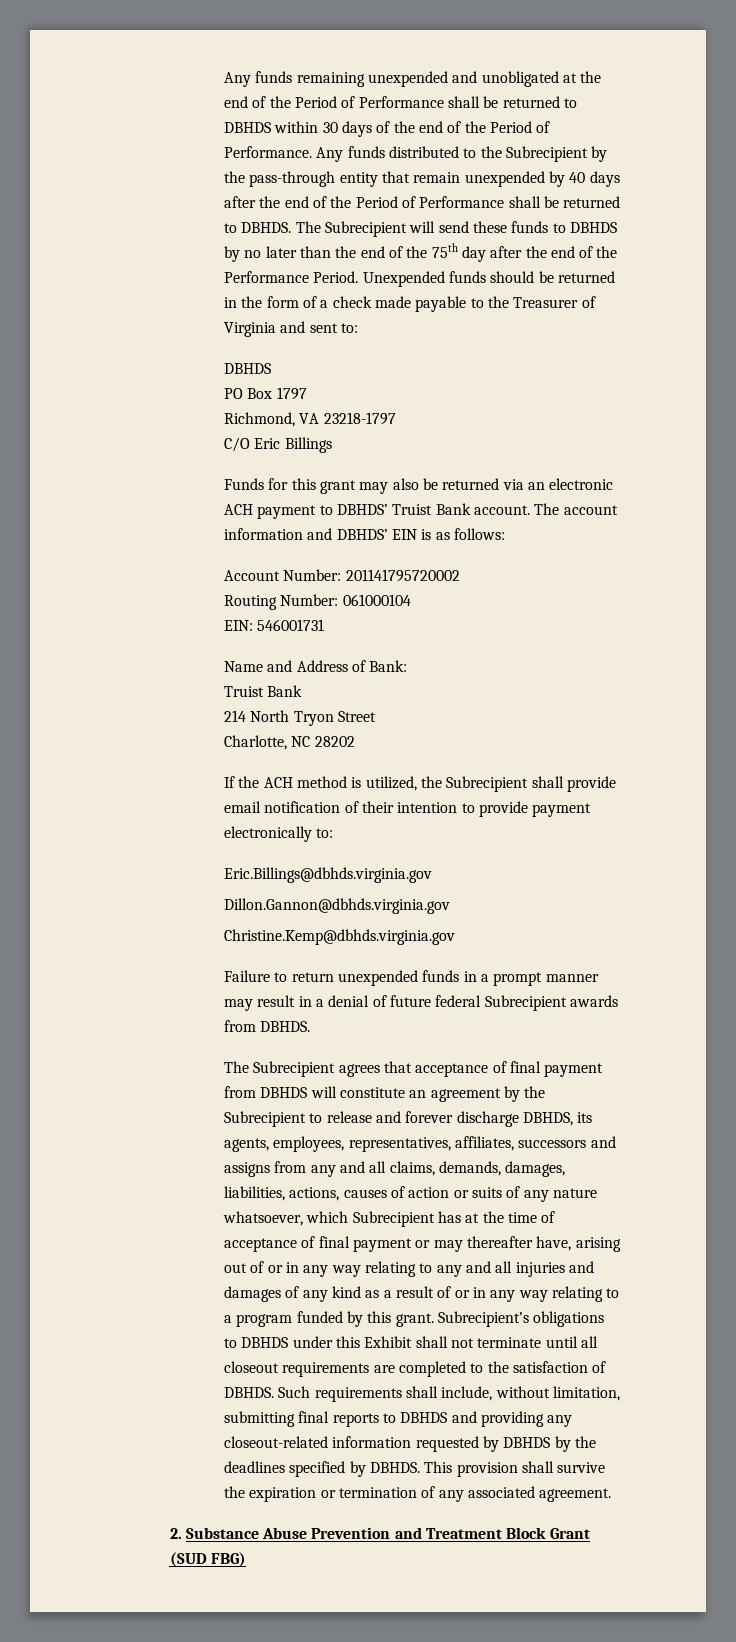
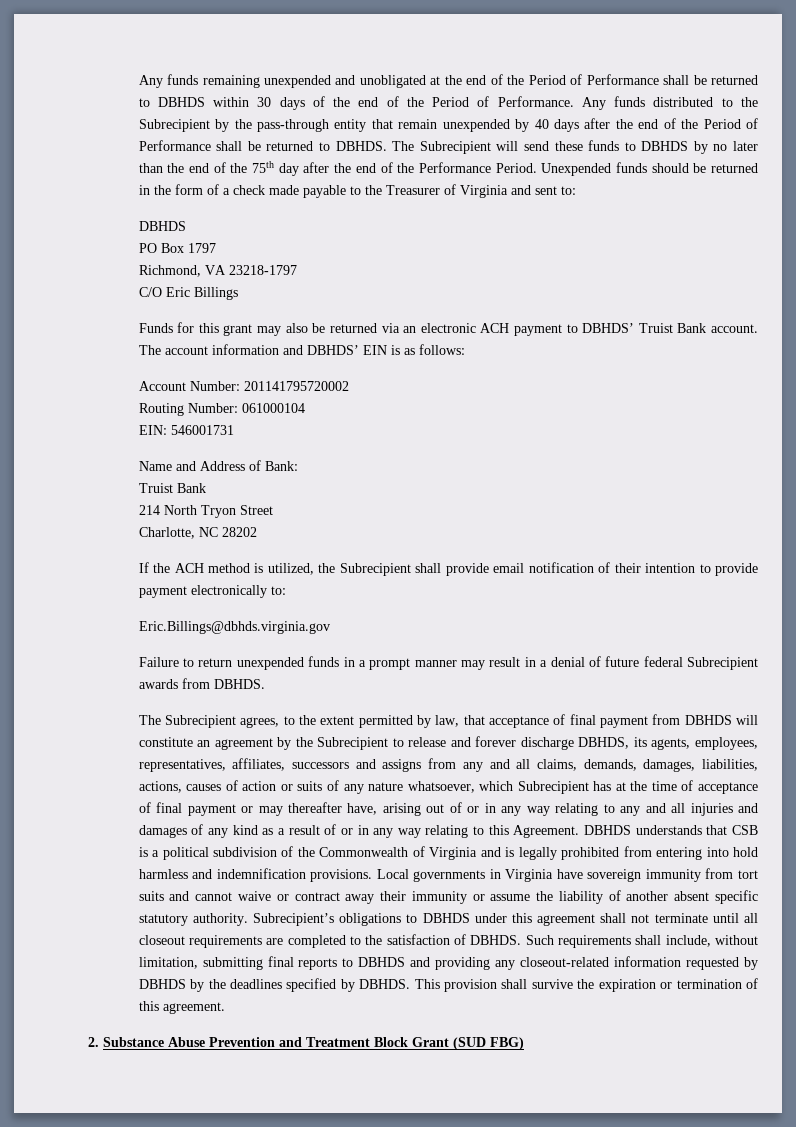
[223,898,450,914] [223,929,455,945] // Dillon.Gannon@dbhds.virginia.gov // Christine.Kemp@dbhds.virginia.gov -> (330, 627) none
[338,1064,380,1077] agrees -> [240,715,460,728] agrees, to the extent permitted by law,
[223,1311,434,1327] a program funded by this grant. -> [488,825,758,838] [138,846,759,860] [138,868,758,882] [138,890,759,904] [138,913,248,926] this Agreement. DBHDS understands that CSB is a political subdivision of the Commonwealth of Virginia and is legally prohibited from entering into hold harmless and indemnification provisions. Local governments in Virginia have sovereign immunity from tort suits and cannot waive or contract away their immunity or assume the liability of another absent specific statutory authority.
[364,1336,413,1348] Exhibit -> [537,914,596,926] agreement
[438,1486,535,1502] any associated -> [138,1001,159,1011] this

